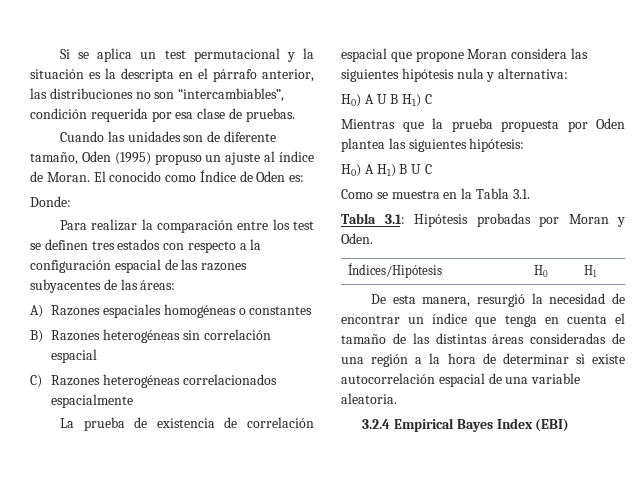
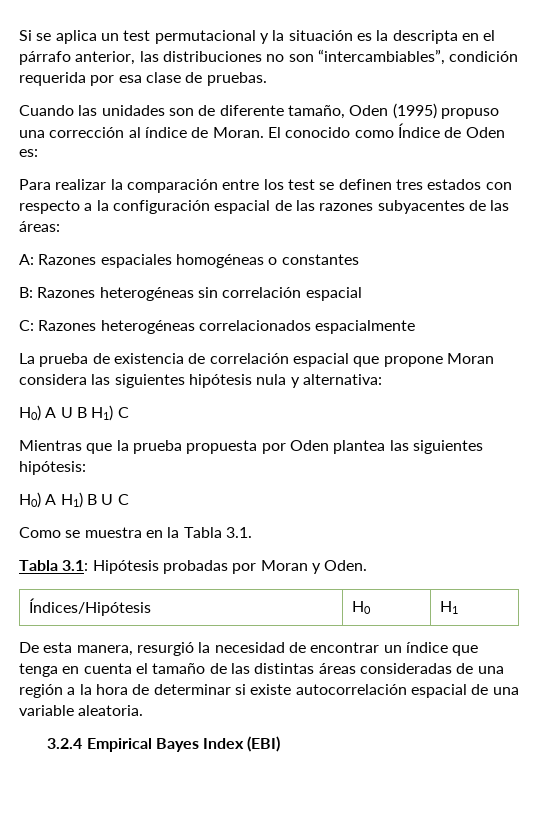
[205,152,261,165] un ajuste -> [19,127,125,138] una corrección
[30,196,71,207] // Donde: -> (38, 153) none
[30,305,43,318] A) -> [19,254,34,265] A:
[30,330,43,343] B) -> [19,287,33,298] B:
[30,375,42,388] C) -> [19,320,34,331] C:

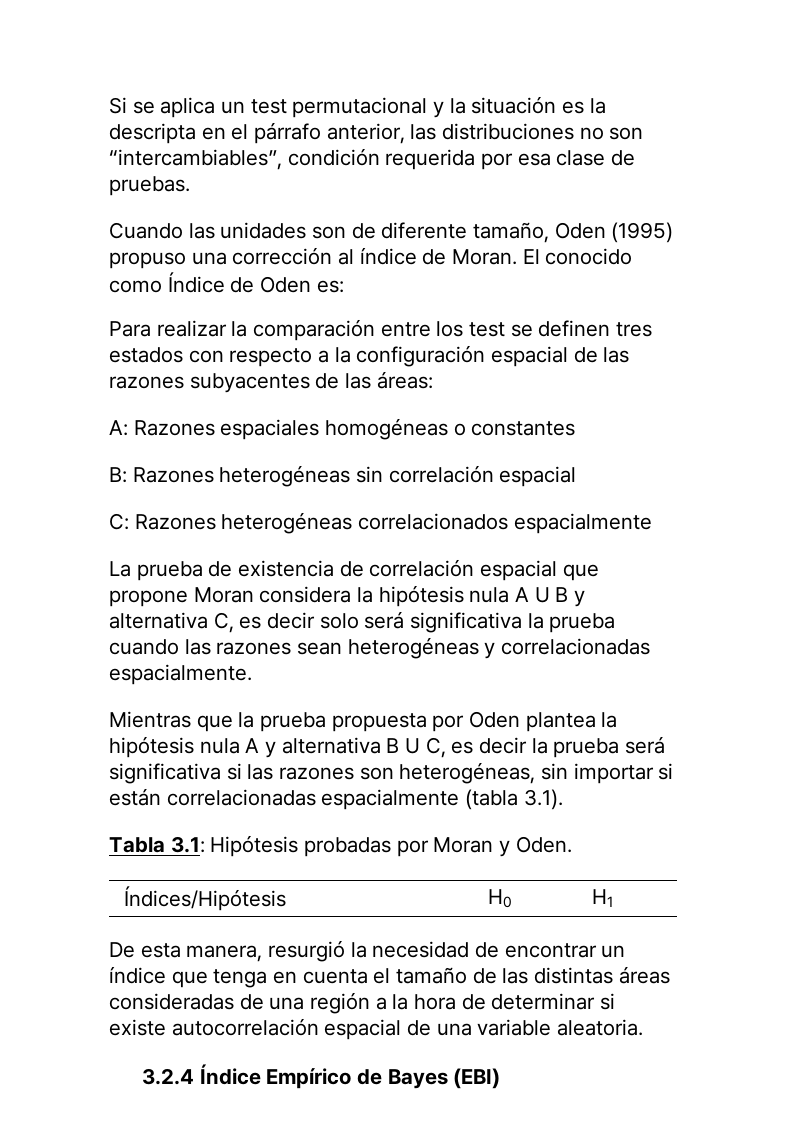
[91,374,382,388] [19,405,129,421] las siguientes hipótesis nula y alternativa: // H0) A U B H1) C -> [357,585,586,607] [109,611,616,633] [109,637,651,659] [109,664,252,685] la hipótesis nula A U B y alternativa C, es decir solo será significativa la prueba cuando las razones sean heterogéneas y correlacionadas espacialmente.
[389,440,483,454] [19,461,86,475] [19,492,129,508] [19,527,252,538] las siguientes hipótesis: // H0) A H1) B U C // Como se muestra en la Tabla 3.1. -> [601,712,618,728] [109,736,666,758] [109,762,674,784] [109,788,563,810] la hipótesis nula A y alternativa B U C, es decir la prueba será significativa si las razones son heterogéneas, sin importar si están correlacionadas espacialmente (tabla 3.1).
[86,738,245,752] Empirical Bayes Index -> [199,1064,448,1089] Índice Empírico de Bayes

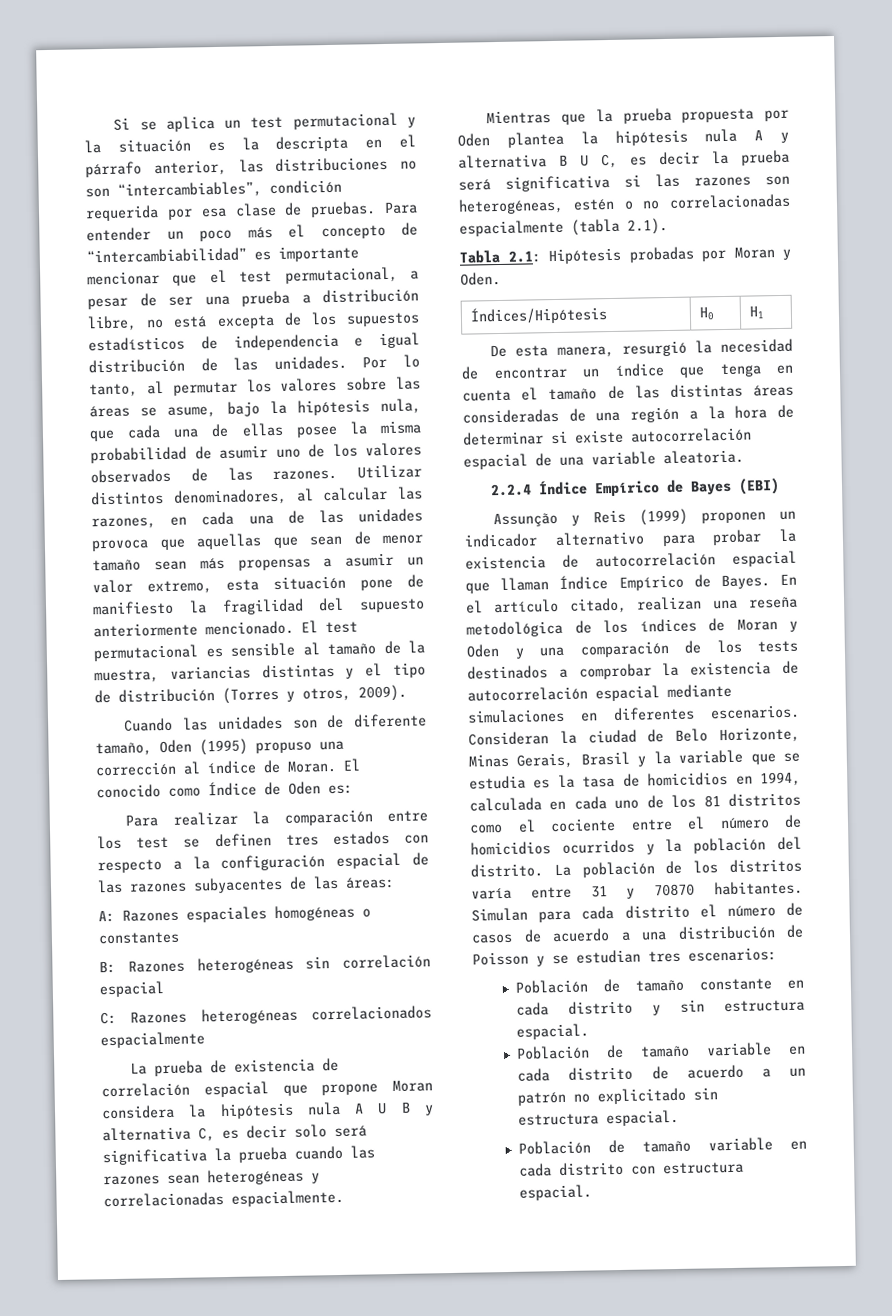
(190, 186) none -> [384,201,418,215] [86,222,418,242] [86,245,359,264] [87,266,419,286] [87,288,419,310] [87,311,420,332] [88,332,420,352] [88,354,420,374] [89,376,421,398] [89,398,421,418] [89,420,421,442] [90,442,422,464] [90,464,422,484] [90,486,423,506] [91,508,423,530] [91,531,423,552] [92,552,424,572] [92,574,424,595] [92,597,425,616] [93,620,358,638] [93,640,425,662] [94,662,427,684] [94,684,407,704] Para entender un poco más el concepto de “intercambiabilidad” es importante mencionar que el test permutacional, a pesar de ser una prueba a distribución libre, no está excepta de los supuestos estadísticos de independencia e igual distribución de las unidades. Por lo tanto, al permutar los valores sobre las áreas se asume, bajo la hipótesis nula, que cada una de ellas posee la misma probabilidad de asumir uno de los valores observados de las razones. Utilizar distintos denominadores, al calcular las razones, en cada una de las unidades provoca que aquellas que sean de menor tamaño sean más propensas a asumir un valor extremo, esta situación pone de manifiesto la fragilidad del supuesto anteriormente mencionado. El test permutacional es sensible al tamaño de la muestra, variancias distintas y el tipo de distribución (Torres y otros, 2009).
[541,763,674,784] [109,788,161,806] sin importar si están -> [572,198,661,211] estén o no
[523,789,563,810] 3.1). -> [627,217,668,235] 2.1).
[170,836,205,853] 3.1: -> [507,250,541,263] 2.1:
[142,1068,195,1085] 3.2.4 -> [490,483,533,497] 2.2.4
(501, 1078) none -> [493,508,796,528] [464,528,796,548] [465,550,797,570] [465,573,797,594] [465,596,798,614] [466,618,798,638] [466,639,798,659] [467,660,799,680] [467,683,732,702] [467,704,800,724] [468,726,800,746] [468,749,800,769] [469,771,801,790] [469,792,801,812] [469,814,802,834] [470,836,802,856] [470,858,802,878] [471,880,803,900] [471,902,803,923] [471,924,804,944] [472,947,777,967] [515,978,804,994] [516,999,805,1016] [516,1023,590,1040] [516,1042,806,1060] [517,1064,806,1082] [517,1087,719,1106] [518,1109,680,1127] [518,1137,807,1155] [519,1161,745,1177] [519,1184,593,1201] // Assunção y Reis (1999) proponen un indicador alternativo para probar la existencia de autocorrelación espacial que llaman Índice Empírico de Bayes. En el artículo citado, realizan una reseña metodológica de los índices de Moran y Oden y una comparación de los tests destinados a comprobar la existencia de autocorrelación espacial mediante simulaciones en diferentes escenarios. Consideran la ciudad de Belo Horizonte, Minas Gerais, Brasil y la variable que se estudia es la tasa de homicidios en 1994, calculada en cada uno de los 81 distritos como el cociente entre el número de homicidios ocurridos y la población del distrito. La población de los distritos varía entre 31 y 70870 habitantes. Simulan para cada distrito el número de casos de acuerdo a una distribución de Poisson y se estudian tres escenarios: // Población de tamaño constante en cada distrito y sin estructura espacial. // Población de tamaño variable en cada distrito de acuerdo a un patrón no explicitado sin estructura espacial. // Población de tamaño variable en cada distrito con estructura espacial.

